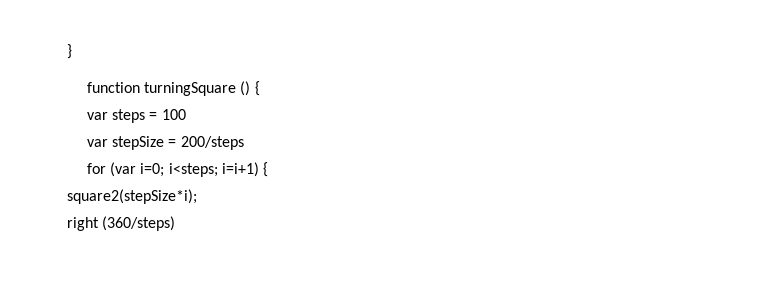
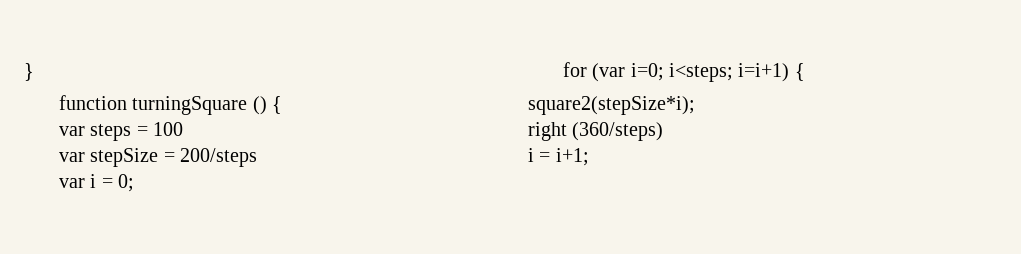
(244, 143) none -> [58,174,134,192] // var i = 0;
(176, 223) none -> [528,148,589,166] // i = i+1;

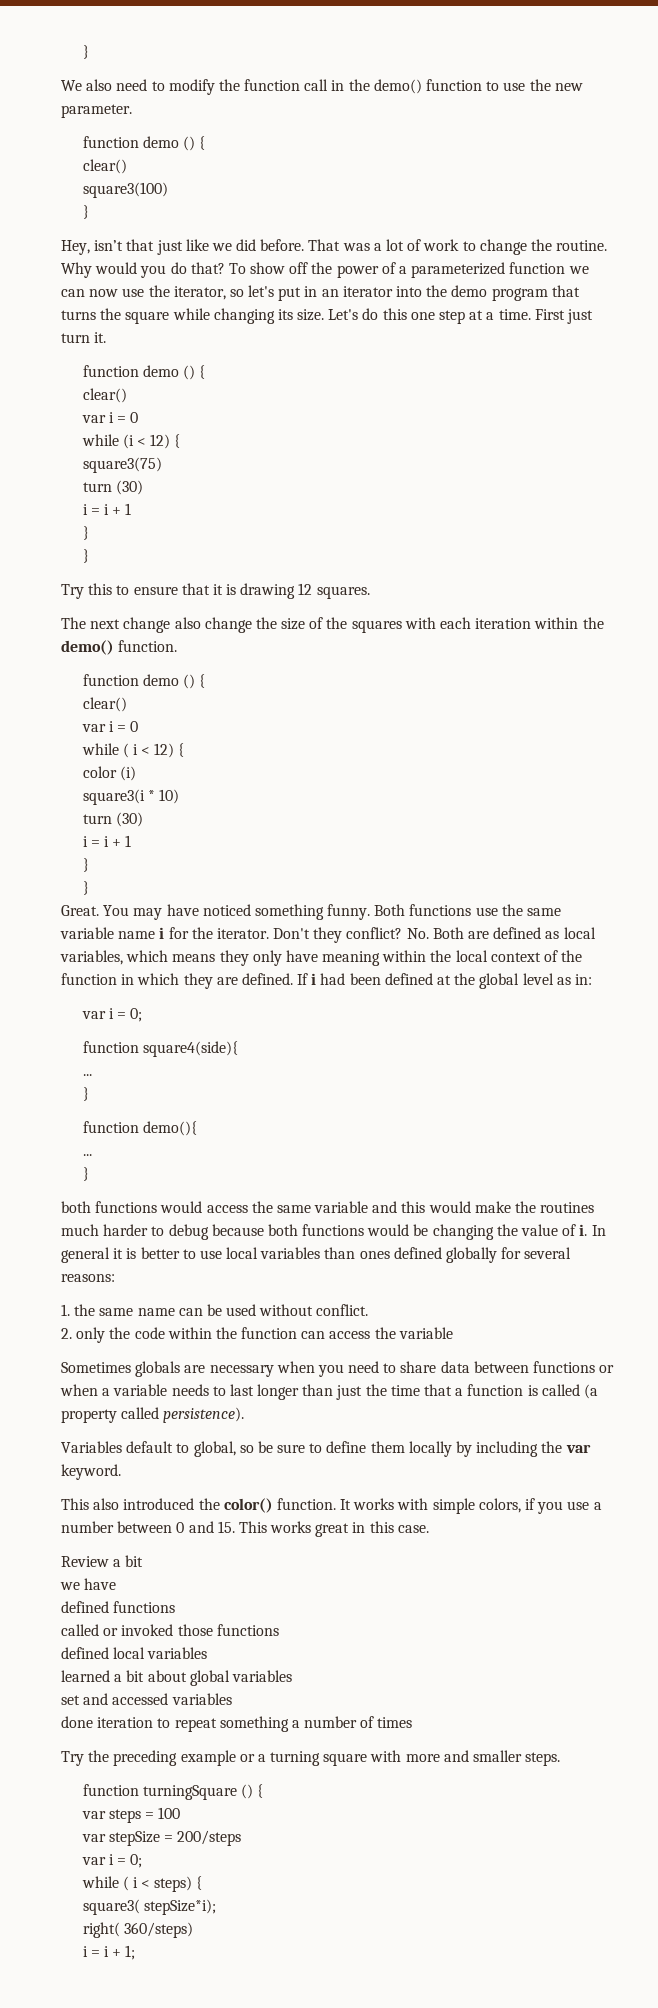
[24,63,34,81] } -> [82,45,89,59] [61,79,583,95] [61,104,132,118] [82,136,206,151] [82,159,127,174] [82,182,168,198] [82,205,89,219] [61,239,608,255] [61,262,589,278] [61,285,580,301] [61,308,593,324] [61,332,107,343] [82,365,206,380] [82,388,127,403] [81,412,139,423] [81,434,181,449] [82,457,162,473] [82,480,143,495] [82,503,132,515] [82,526,89,540] [82,549,89,563] [61,583,370,599] [61,617,604,633] [61,640,178,655] [82,674,206,689] [82,697,127,712] [81,721,139,732] [81,743,185,758] [82,766,136,781] [82,789,179,805] [82,812,143,827] [82,835,132,847] [82,858,89,872] [82,881,89,895] [61,904,562,920] [60,927,596,943] [60,950,583,966] [61,973,592,989] [81,1008,143,1022] [82,1041,238,1057] [82,1074,92,1076] [82,1087,89,1101] [82,1121,197,1136] [82,1154,92,1156] [82,1167,89,1181] [61,1201,595,1213] [61,1224,606,1240] [61,1247,572,1263] [61,1274,115,1282] [61,1304,369,1316] [61,1327,453,1343] [61,1361,615,1377] [60,1384,598,1400] [61,1407,245,1423] [61,1441,591,1457] [61,1464,121,1480] [61,1498,602,1514] [61,1521,429,1537] [61,1555,144,1567] [60,1578,117,1590] [61,1601,176,1613] [61,1624,279,1636] [61,1647,208,1659] [61,1670,292,1686] [61,1693,232,1705] [61,1716,413,1732] [61,1750,561,1766] } // We also need to modify the function call in the demo() function to use the new parameter. // function demo () { // clear() // square3(100) // } // Hey, isn’t that just like we did before. That was a lot of work to change the routine. Why would you do that? To show off the power of a parameterized function we can now use the iterator, so let's put in an iterator into the demo program that turns the square while changing its size. Let's do this one step at a time. First just turn it. // function demo () { // clear() // var i = 0 // while (i < 12) { // square3(75) // turn (30) // i = i + 1 // } // } // Try this to ensure that it is drawing 12 squares. // The next change also change the size of the squares with each iteration within the demo() function. // function demo () { // clear() // var i = 0 // while ( i < 12) { // color (i) // square3(i * 10) // turn (30) // i = i + 1 // } // } // Great. You may have noticed something funny. Both functions use the same variable name i for the iterator. Don't they conflict? No. Both are defined as local variables, which means they only have meaning within the local context of the function in which they are defined. If i had been defined at the global level as in: // var i = 0; // function square4(side){ // ... // } // function demo(){ // ... // } // both functions would access the same variable and this would make the routines much harder to debug because both functions would be changing the value of i. In general it is better to use local variables than ones defined globally for several reasons: // 1. the same name can be used without conflict. // 2. only the code within the function can access the variable // Sometimes globals are necessary when you need to share data between functions or when a variable needs to last longer than just the time that a function is called (a property called persistence). // Variables default to global, so be sure to define them locally by including the var keyword. // This also introduced the color() function. It works with simple colors, if you use a number between 0 and 15. This works great in this case. // Review a bit // we have // defined functions // called or invoked those functions // defined local variables // learned a bit about global variables // set and accessed variables // done iteration to repeat something a number of times // Try the preceding example or a turning square with more and smaller steps.
[562,62,805,82] [528,96,695,115] [528,122,664,141] [528,148,589,166] for (var i=0; i<steps; i=i+1) { // square2(stepSize*i); // right (360/steps) // i = i+1; -> [81,1876,203,1892] [82,1899,216,1915] [82,1922,193,1938] [82,1945,136,1960] while ( i < steps) { // square3( stepSize*i); // right( 360/steps) // i = i + 1;

